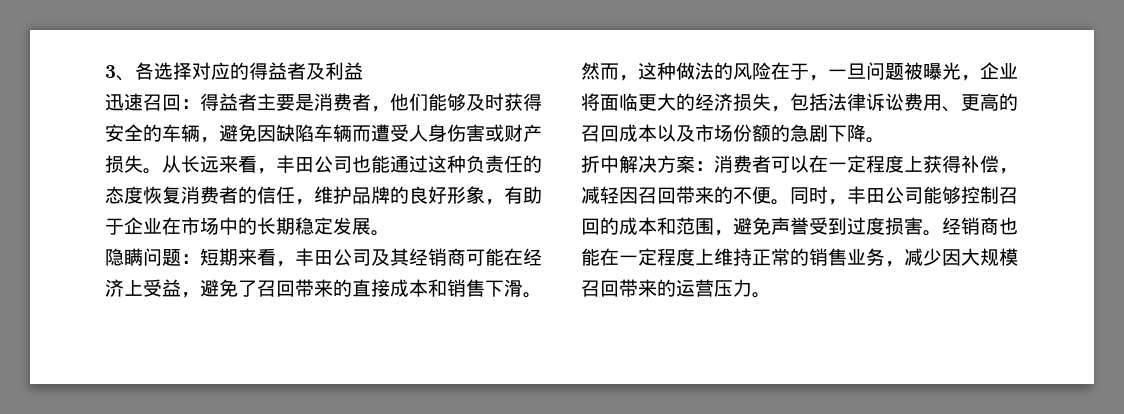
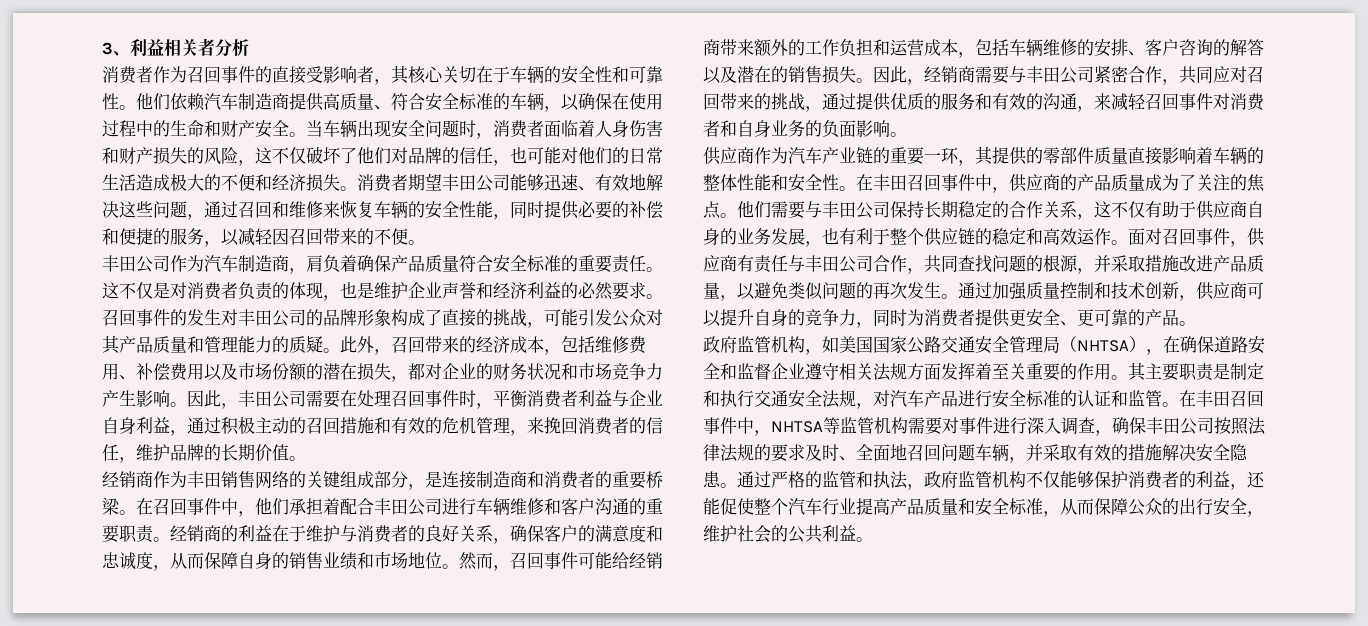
[135,62,363,80] [105,93,542,112] [105,124,409,143] 各选择对应的得益者及利益 // 迅速召回：得益者主要是消费者，他们能够及时获得安全的车辆，避免因缺陷车辆而遭受 -> [130,38,249,57] [102,65,663,85] [102,93,663,112] [102,120,595,139] 利益相关者分析 // 消费者作为召回事件的直接受影响者，其核心关切在于车辆的安全性和可靠性。他们依赖汽车制造商提供高质量、符合安全标准的车辆，以确保在使用过程中的生命和财产安全。当车辆出现安全问题时，消费者面临着
[485,124,504,142] 或 -> [102,147,119,164] 和
[143,155,542,174] [105,186,181,204] 。从长远来看，丰田公司也能通过这种负责任的态度恢复 -> [187,146,663,166] [102,173,663,192] [102,201,663,220] [102,228,425,247] [102,255,663,274] [102,282,663,301] [102,309,663,328] [102,335,647,355] [102,363,663,382] [102,390,663,409] [102,416,578,436] 的风险，这不仅破坏了他们对品牌的信任，也可能对他们的日常生活造成极大的不便和经济损失。消费者期望丰田公司能够迅速、有效地解决这些问题，通过召回和维修来恢复车辆的安全性能，同时提供必要的补偿和便捷的服务，以减轻因召回带来的不便。 // 丰田公司作为汽车制造商，肩负着确保产品质量符合安全标准的重要责任。这不仅是对消费者负责的体现，也是维护企业声誉和经济利益的必然要求。召回事件的发生对丰田公司的品牌形象构成了直接的挑战，可能引发公众对其产品质量和管理能力的质疑。此外，召回带来的经济成本，包括维修费用、补偿费用以及市场份额的潜在损失，都对企业的财务状况和市场竞争力产生影响。因此，丰田公司需要在处理召回事件时，平衡消费者利益与企业自身利益，通过积极主动的召回措施和有效的危机管理，来挽回
[409,186,542,205] [105,217,390,236] [105,248,542,267] [105,279,542,298] [581,62,1018,81] [581,93,1018,112] [581,124,885,143] [581,155,1018,174] [581,186,1018,205] [581,217,1018,236] [581,248,1018,267] [581,279,752,297] 良好形象，有助于企业在市场中的长期稳定发展。 // 隐瞒问题：短期来看，丰田公司及其经销商可能在经济上受益，避免了召回带来的直接成本和销售下滑。然而，这种做法的风险在于，一旦问题被曝光，企业将面临更大的经济损失，包括法律诉讼费用、更高的召回成本以及市场份额的急剧下降。 // 折中解决方案：消费者可以在一定程度上获得补偿，减轻因召回带来的不便。同时，丰田公司能够控制召回的成本和范围，避免声誉受到过度损害。经销商也能在一定程度上维持正常的销售业务，减少因大规模召回带来的运营压力 -> [221,444,306,461] [102,471,663,490] [102,497,663,517] [102,525,663,544] [102,552,663,571] [703,39,1264,58] [703,66,1264,85] [703,93,1265,112] [703,120,907,138] [703,146,1264,166] [703,174,1265,193] [703,201,1264,220] [703,228,1265,247] [703,255,1264,274] [703,282,1264,301] [703,309,1196,328] [703,336,1265,355] [703,362,1264,381] [703,390,1264,409] [703,417,1266,436] [703,444,1248,463] [703,471,1265,490] [703,498,1264,517] [703,525,856,543] 长期价值。 // 经销商作为丰田销售网络的关键组成部分，是连接制造商和消费者的重要桥梁。在召回事件中，他们承担着配合丰田公司进行车辆维修和客户沟通的重要职责。经销商的利益在于维护与消费者的良好关系，确保客户的满意度和忠诚度，从而保障自身的销售业绩和市场地位。然而，召回事件可能给经销商带来额外的工作负担和运营成本，包括车辆维修的安排、客户咨询的解答以及潜在的销售损失。因此，经销商需要与丰田公司紧密合作，共同应对召回带来的挑战，通过提供优质的服务和有效的沟通，来减轻召回事件对消费者和自身业务的负面影响。 // 供应商作为汽车产业链的重要一环，其提供的零部件质量直接影响着车辆的整体性能和安全性。在丰田召回事件中，供应商的产品质量成为了关注的焦点。他们需要与丰田公司保持长期稳定的合作关系，这不仅有助于供应商自身的业务发展，也有利于整个供应链的稳定和高效运作。面对召回事件，供应商有责任与丰田公司合作，共同查找问题的根源，并采取措施改进产品质量，以避免类似问题的再次发生。通过加强质量控制和技术创新，供应商可以提升自身的竞争力，同时为消费者提供更安全、更可靠的产品。 // 政府监管机构，如美国国家公路交通安全管理局（NHTSA），在确保道路安全和监督企业遵守相关法规方面发挥着至关重要的作用。其主要职责是制定和执行交通安全法规，对汽车产品进行安全标准的认证和监管。在丰田召回事件中，NHTSA等监管机构需要对事件进行深入调查，确保丰田公司按照法律法规的要求及时、全面地召回问题车辆，并采取有效的措施解决安全隐患。通过严格的监管和执法，政府监管机构不仅能够保护消费者的利益，还能促使整个汽车行业提高产品质量和安全标准，从而保障公众的出行安全，维护社会的公共利益

